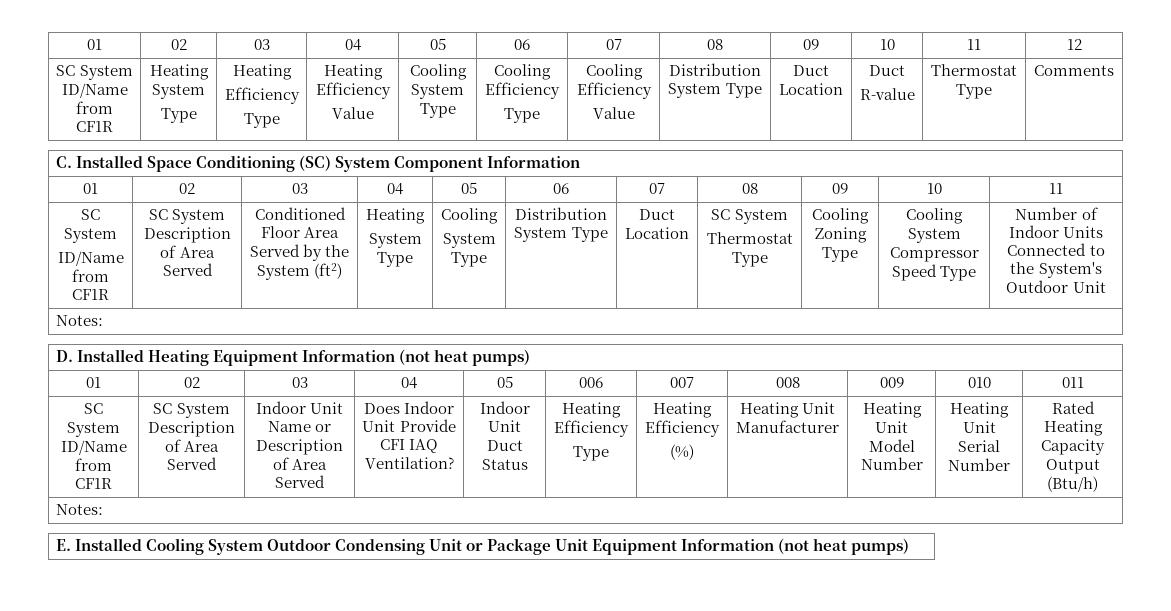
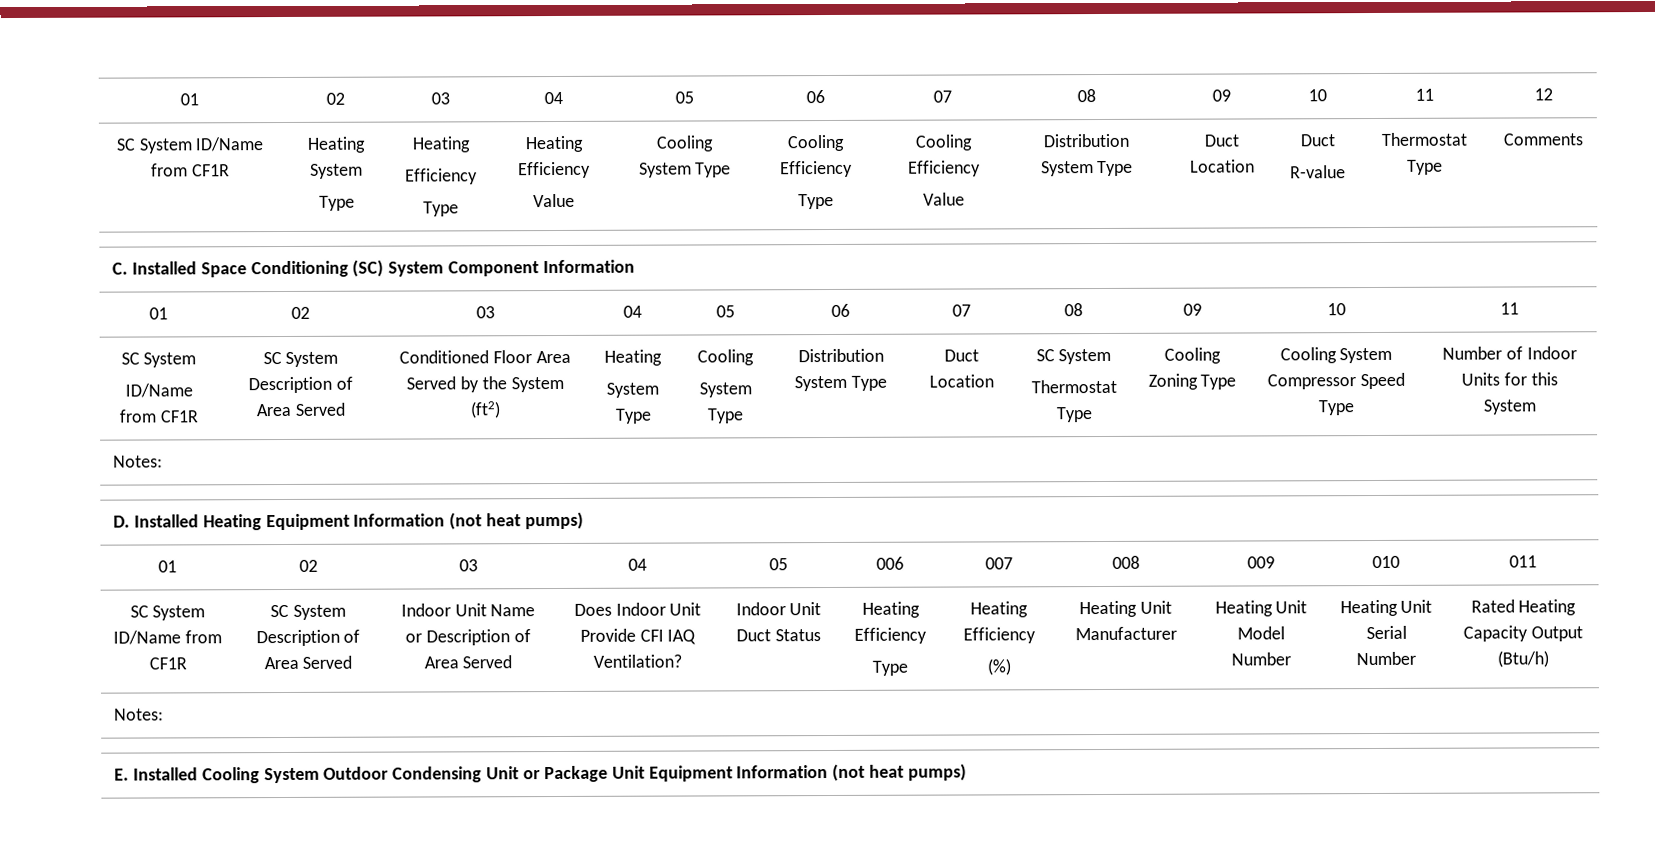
[1007,243,1105,256] [1010,262,1102,278] [1006,280,1106,293] Connected to the System's Outdoor Unit -> [1504,372,1558,386] [1483,399,1536,415] for this System

